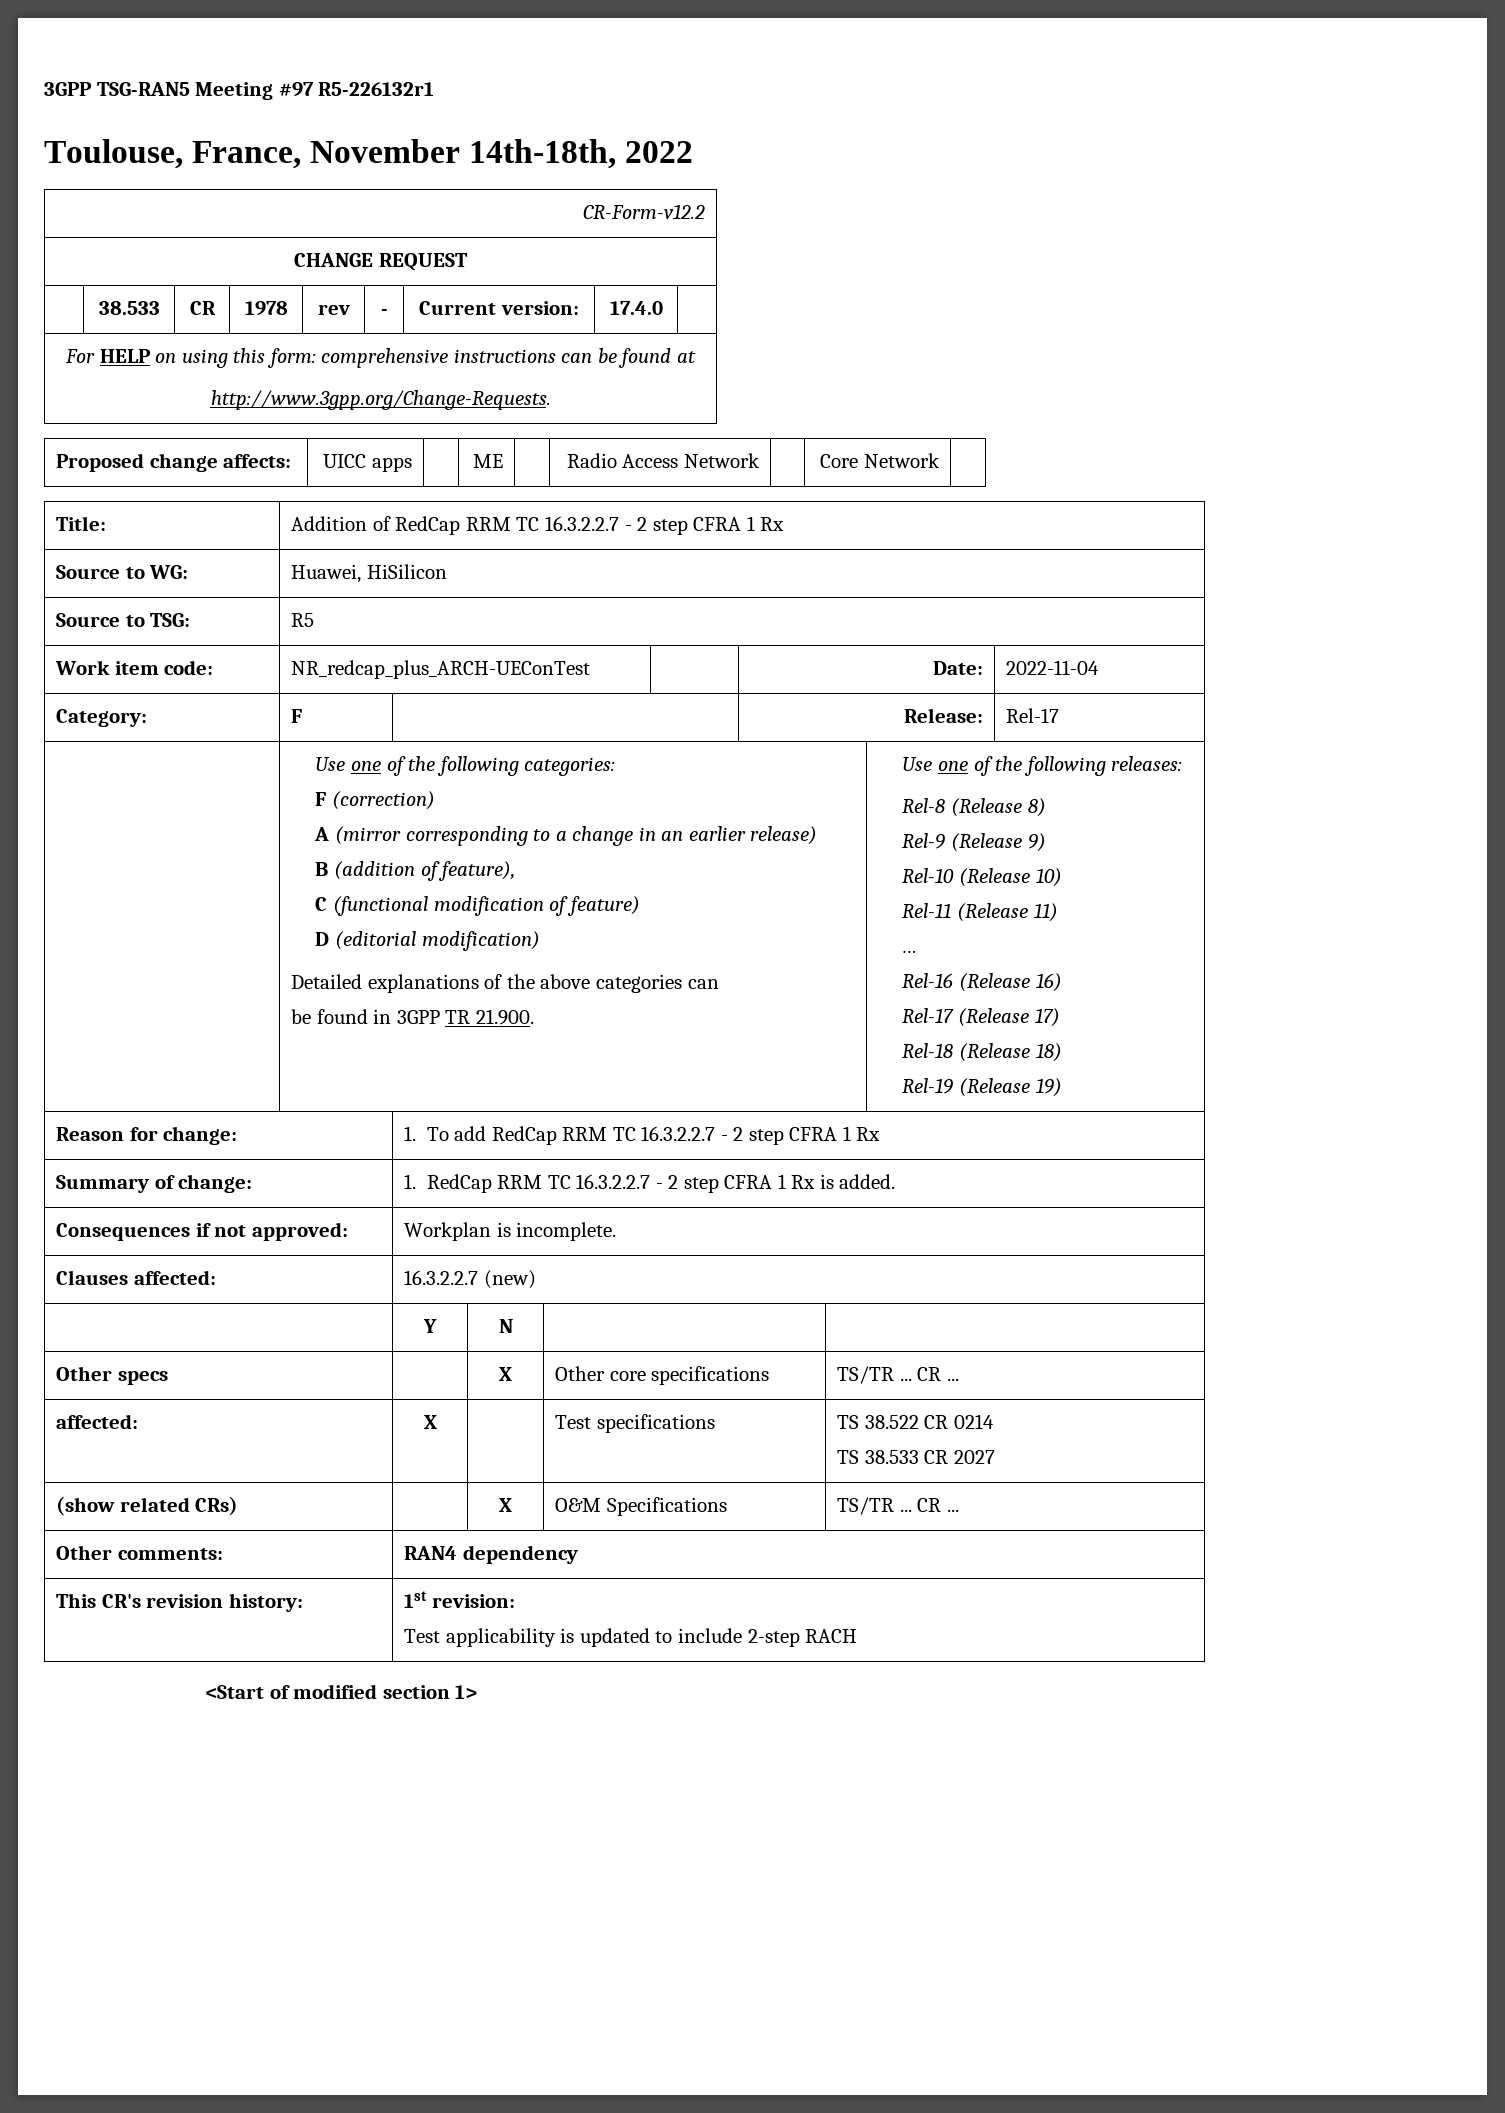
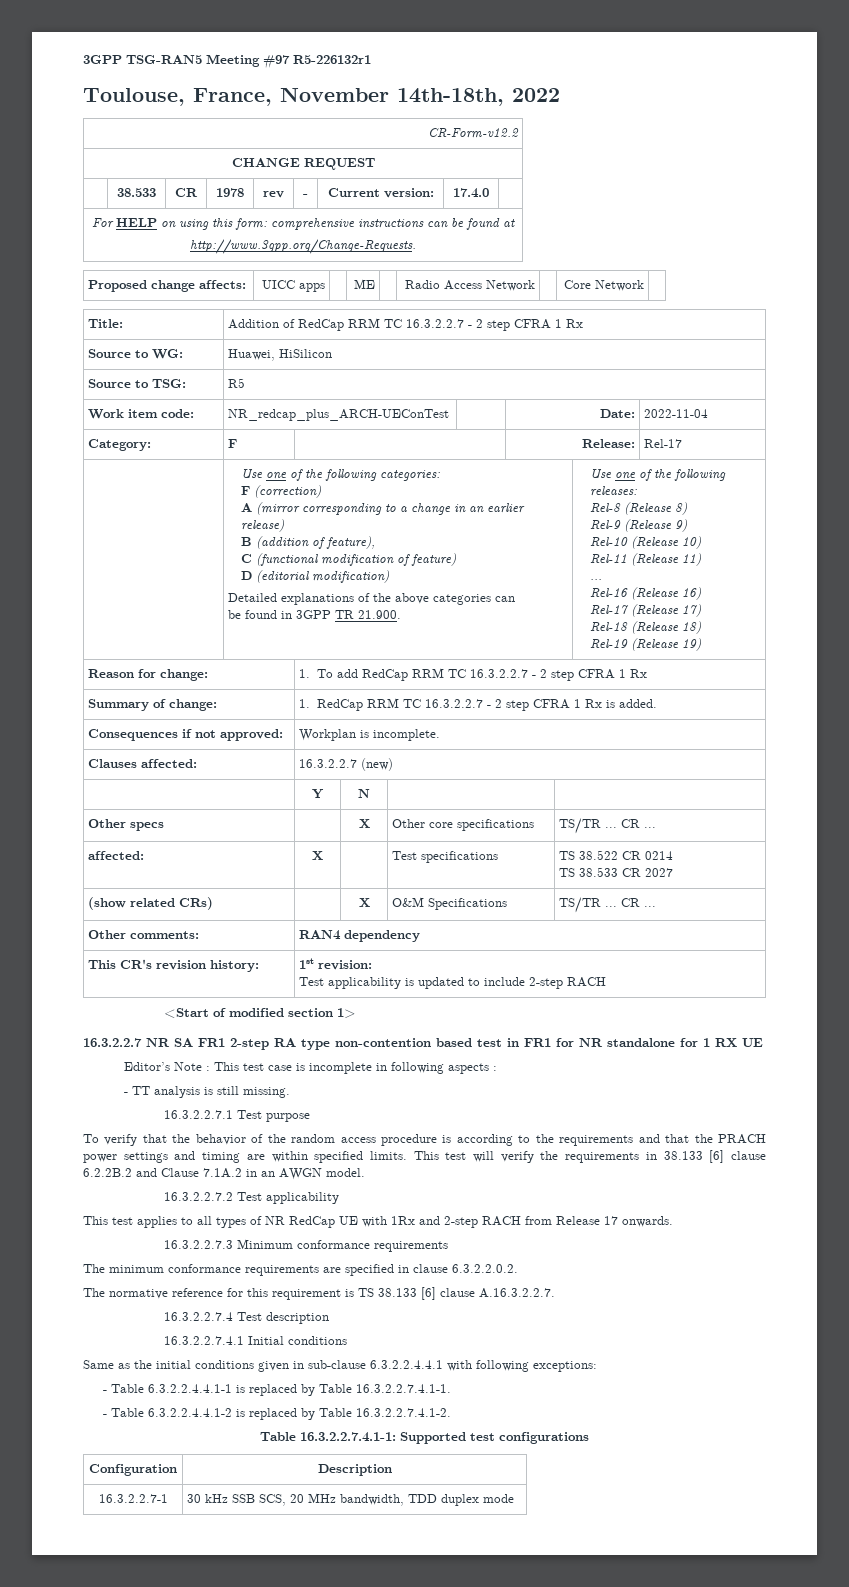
(478, 1692) none -> [83,1038,763,1050] [123,1062,497,1074] [123,1086,290,1098] [164,1110,311,1122] [83,1134,767,1146] [83,1150,766,1163] [83,1168,365,1180] [164,1192,340,1204] [83,1216,673,1228] [164,1239,449,1252] [83,1264,518,1276] [83,1287,555,1300] [164,1312,330,1324] [164,1336,348,1345] [83,1360,597,1372] [103,1384,452,1396] [103,1408,452,1420] [260,1432,589,1444] [89,1464,177,1476] [317,1464,392,1476] [98,1494,168,1503] [187,1493,515,1506] // 16.3.2.2.7 NR SA FR1 2-step RA type non-contention based test in FR1 for NR standalone for 1 RX UE // Editor’s Note : This test case is incomplete in following aspects : // - TT analysis is still missing. // 16.3.2.2.7.1 Test purpose // To verify that the behavior of the random access procedure is according to the requirements and that the PRACH power settings and timing are within specified limits. This test will verify the requirements in 38.133 [6] clause 6.2.2B.2 and Clause 7.1A.2 in an AWGN model. // 16.3.2.2.7.2 Test applicability // This test applies to all types of NR RedCap UE with 1Rx and 2-step RACH from Release 17 onwards. // 16.3.2.2.7.3 Minimum conformance requirements // The minimum conformance requirements are specified in clause 6.3.2.2.0.2. // The normative reference for this requirement is TS 38.133 [6] clause A.16.3.2.2.7. // 16.3.2.2.7.4 Test description // 16.3.2.2.7.4.1 Initial conditions // Same as the initial conditions given in sub-clause 6.3.2.2.4.4.1 with following exceptions: // - Table 6.3.2.2.4.4.1-1 is replaced by Table 16.3.2.2.7.4.1-1. // - Table 6.3.2.2.4.4.1-2 is replaced by Table 16.3.2.2.7.4.1-2. // Table 16.3.2.2.7.4.1-1: Supported test configurations // Configuration | Description // 16.3.2.2.7-1 | 30 kHz SSB SCS, 20 MHz bandwidth, TDD duplex mode

